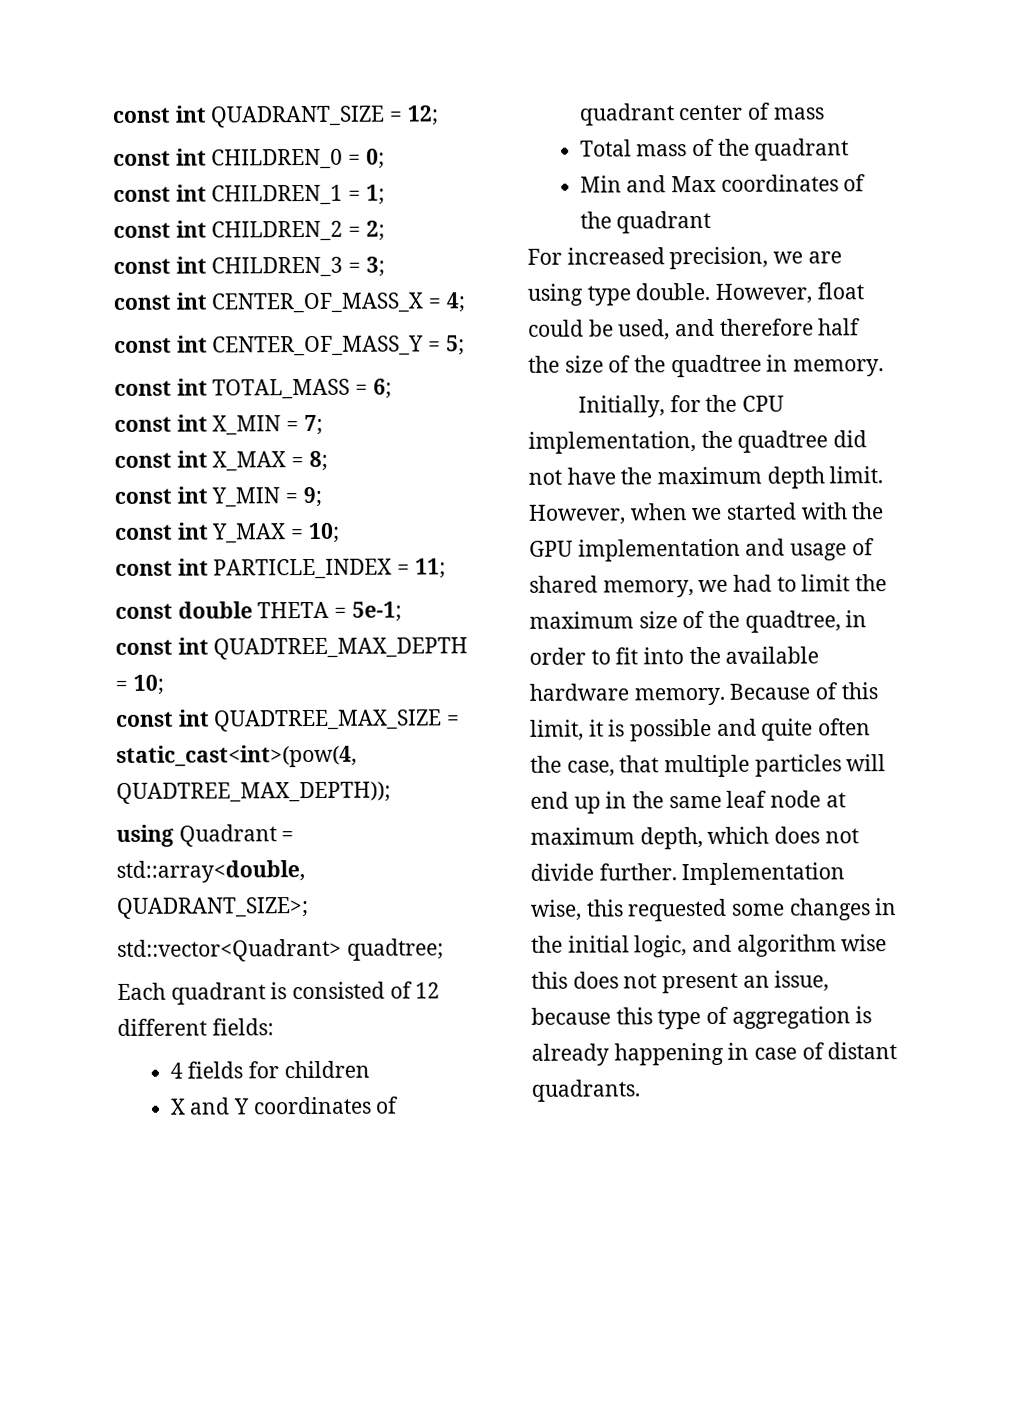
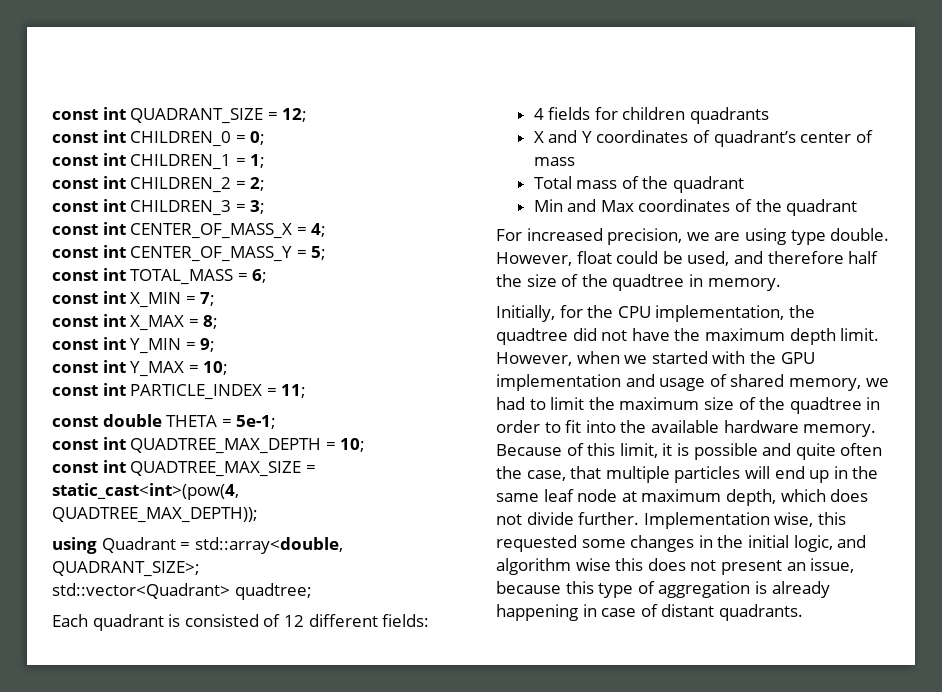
(370, 1069) none -> [689,107,769,124] quadrants
[578,103,675,126] quadrant -> [713,130,796,147] quadrant’s
[744,610,841,633] quadtree, -> [789,397,862,414] quadtree

